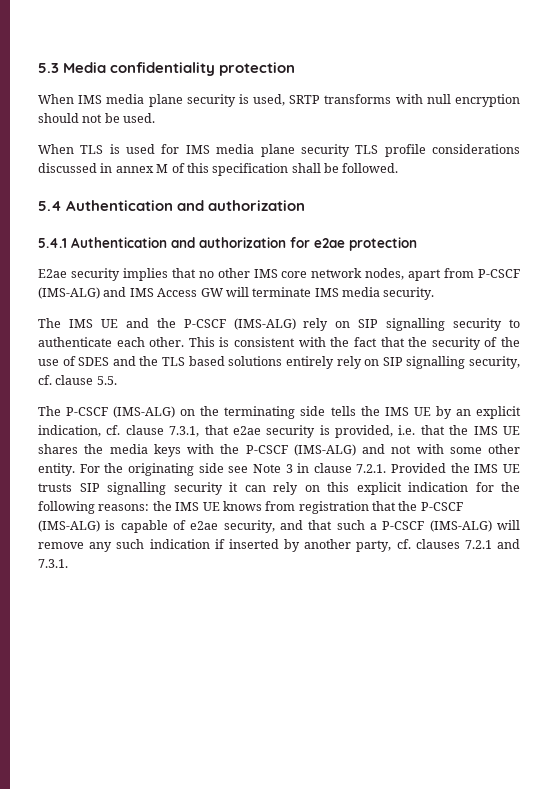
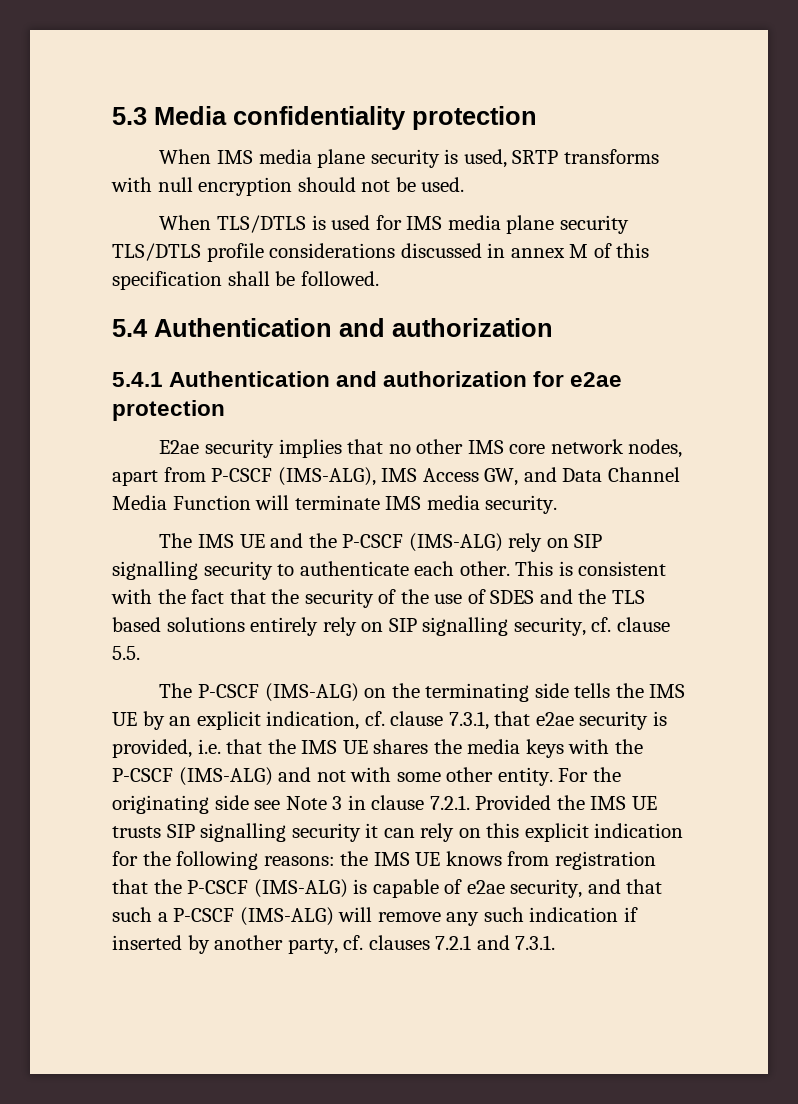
[80,145,104,154] TLS -> [216,215,306,233] TLS/DTLS
[355,145,379,154] TLS -> [112,243,201,261] TLS/DTLS
[38,287,223,299] (IMS-ALG) and IMS Access GW -> [277,467,680,486] [112,495,251,510] (IMS-ALG), IMS Access GW, and Data Channel Media Function

